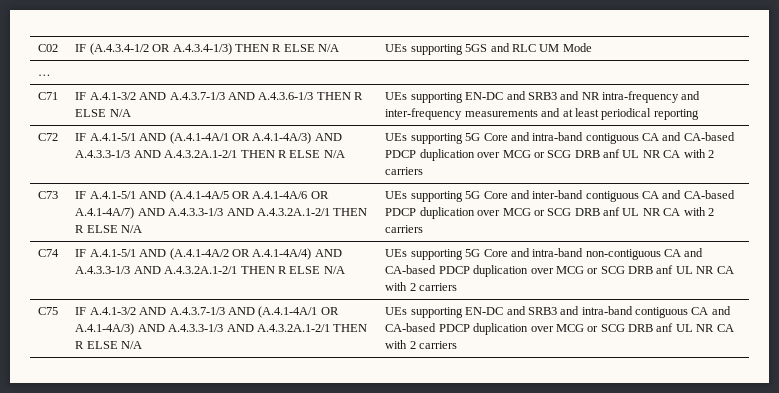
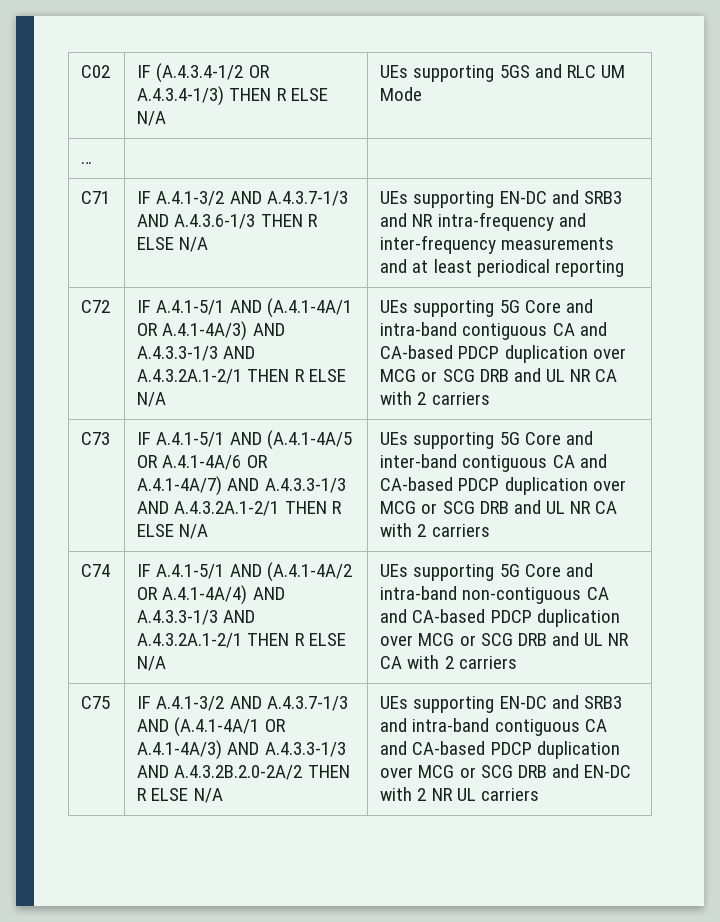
[603,149,621,158] anf -> [513,368,541,382] and
[603,207,621,216] anf -> [513,500,541,514] and
[656,265,674,274] anf -> [551,632,579,646] and
[256,324,330,332] A.4.3.2A.1-2/1 -> [174,765,303,780] A.4.3.2B.2.0-2A/2
[656,323,734,332] [385,340,416,349] anf UL NR CA with 2 -> [551,764,632,778] [380,787,476,801] and EN-DC with 2 NR UL

